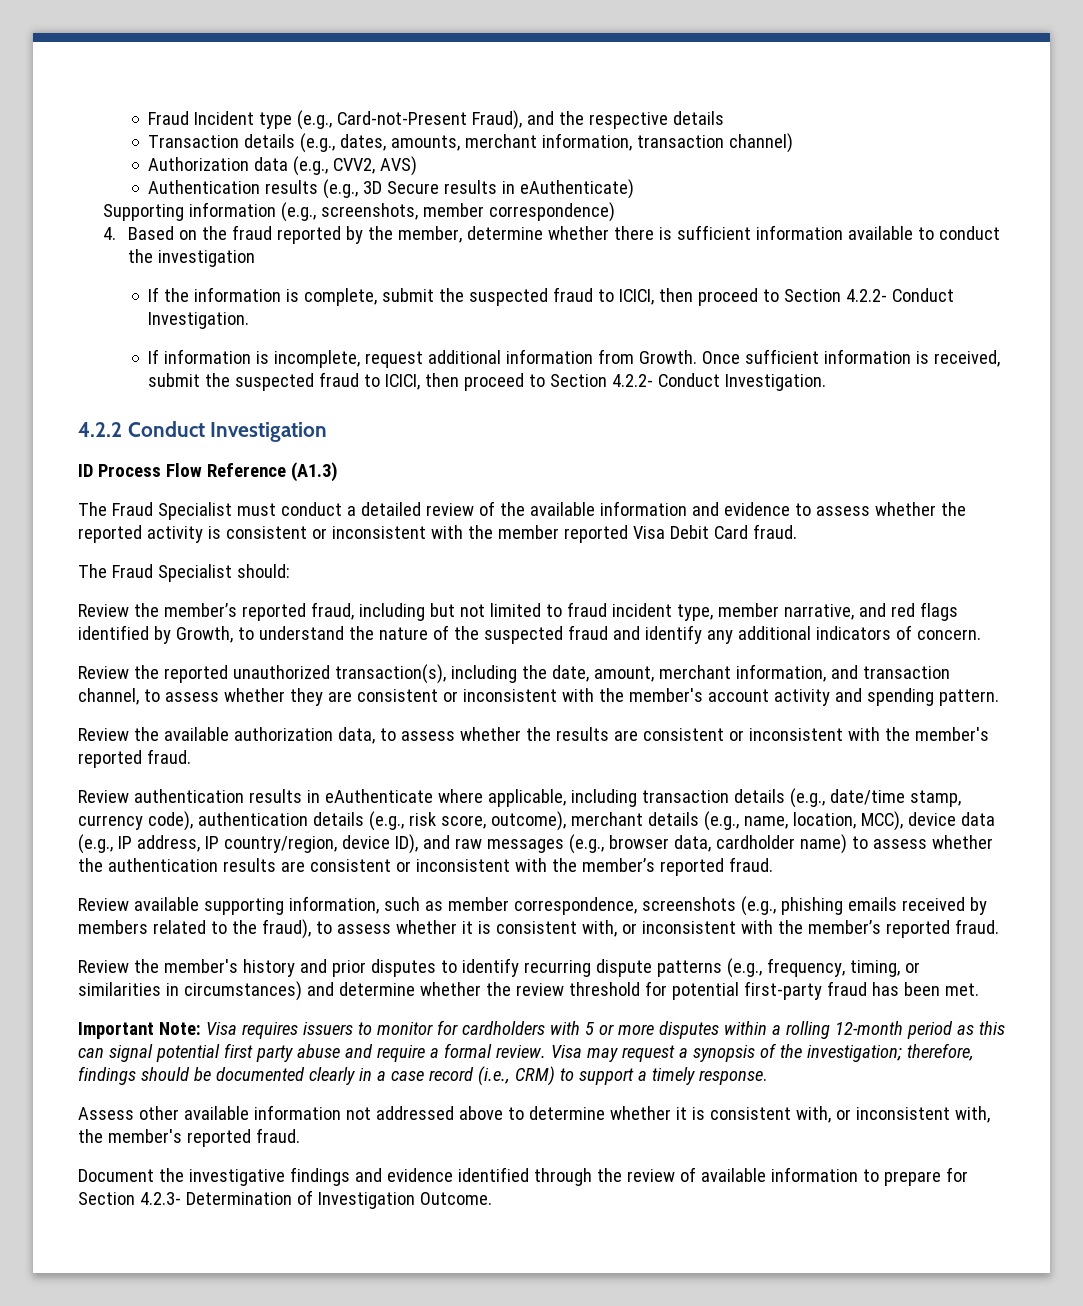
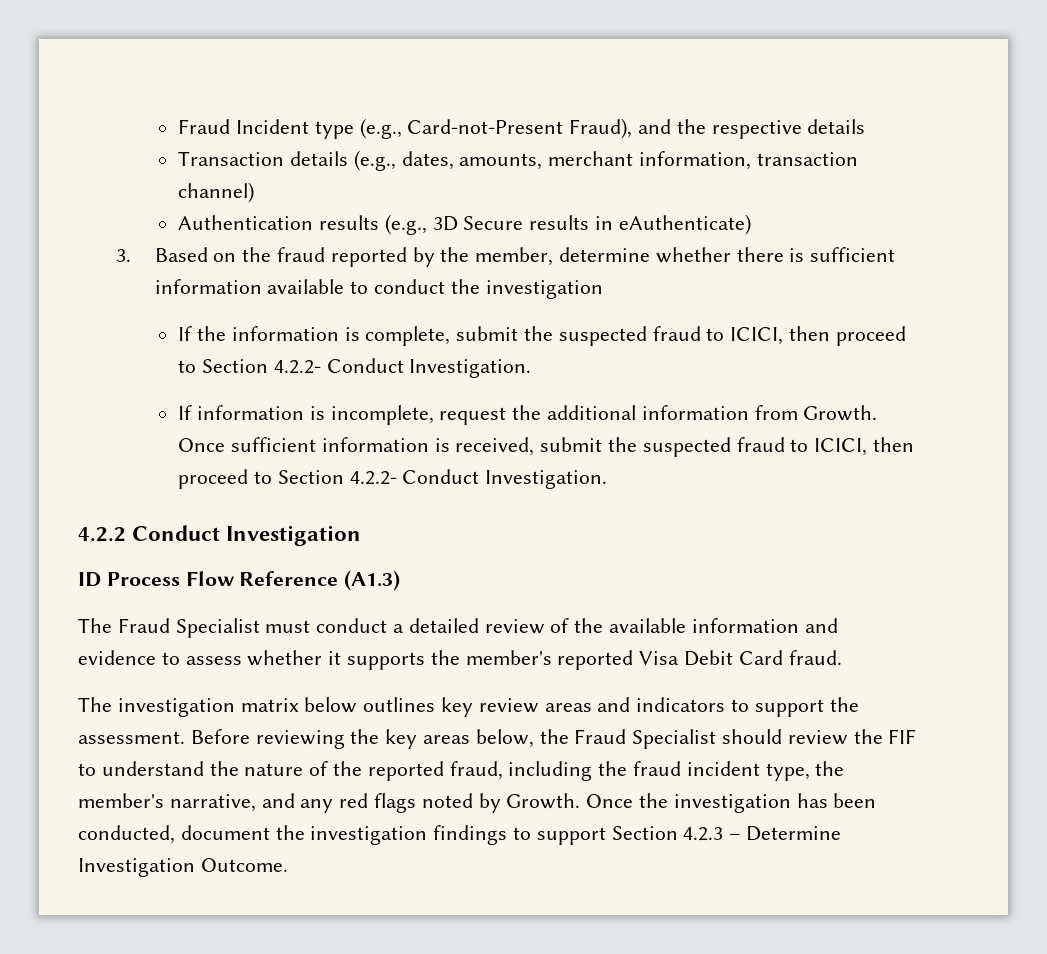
[148,156,418,176] // Authorization data (e.g., CVV2, AVS) -> (255, 192) none
[103,202,616,222] [103,227,117,240] Supporting information (e.g., screenshots, member correspondence) // 4. -> [116,249,132,262] 3.
(424, 359) none -> [512,405,542,420] the
[940,502,966,516] [78,525,559,543] the reported activity is consistent or inconsistent with the member -> [328,650,552,670] it supports the member's
[111,564,290,582] [78,602,958,621] [78,625,233,644] Fraud Specialist should: // Review the member’s reported fraud, including but not limited to fraud incident type, member narrative, and red flags identified by Growth, -> [117,697,859,717] [78,729,917,749] investigation matrix below outlines key review areas and indicators to support the assessment. Before reviewing the key areas below, the Fraud Specialist should review the FIF
[483,625,981,644] [78,664,950,684] [78,688,999,706] [78,727,989,744] [78,749,191,768] [78,788,961,808] [78,811,995,831] [78,834,993,854] [78,857,773,876] [78,896,987,916] [78,919,999,939] [78,958,920,978] [78,981,979,1001] [78,1020,1005,1039] [78,1043,974,1062] [78,1066,767,1086] [78,1105,990,1123] [78,1128,300,1147] [78,1167,968,1186] [78,1190,313,1205] suspected fraud and identify any additional indicators of concern. // Review the reported unauthorized transaction(s), including the date, amount, merchant information, and transaction channel, to assess whether they are consistent or inconsistent with the member's account activity and spending pattern. // Review the available authorization data, to assess whether the results are consistent or inconsistent with the member's reported fraud. // Review authentication results in eAuthenticate where applicable, including transaction details (e.g., date/time stamp, currency code), authentication details (e.g., risk score, outcome), merchant details (e.g., name, location, MCC), device data (e.g., IP address, IP country/region, device ID), and raw messages (e.g., browser data, cardholder name) to assess whether the authentication results are consistent or inconsistent with the member’s reported fraud. // Review available supporting information, such as member correspondence, screenshots (e.g., phishing emails received by members related to the fraud), to assess whether it is consistent with, or inconsistent with the member’s reported fraud. // Review the member's history and prior disputes to identify recurring dispute patterns (e.g., frequency, timing, or similarities in circumstances) and determine whether the review threshold for potential first-party fraud has been met. // Important Note: Visa requires issuers to monitor for cardholders with 5 or more disputes within a rolling 12-month period as this can signal potential first party abuse and require a formal review. Visa may request a synopsis of the investigation; therefore, findings should be documented clearly in a case record (i.e., CRM) to support a timely response. // Assess other available information not addressed above to determine whether it is consistent with, or inconsistent with, the member's reported fraud. // Document the investigative findings and evidence identified through the review of available information to prepare for Section 4.2.3- Determination of -> [367,761,845,781] [78,793,877,813] [78,825,842,845] reported fraud, including the fraud incident type, the member's narrative, and any red flags noted by Growth. Once the investigation has been conducted, document the investigation findings to support Section 4.2.3 – Determine

